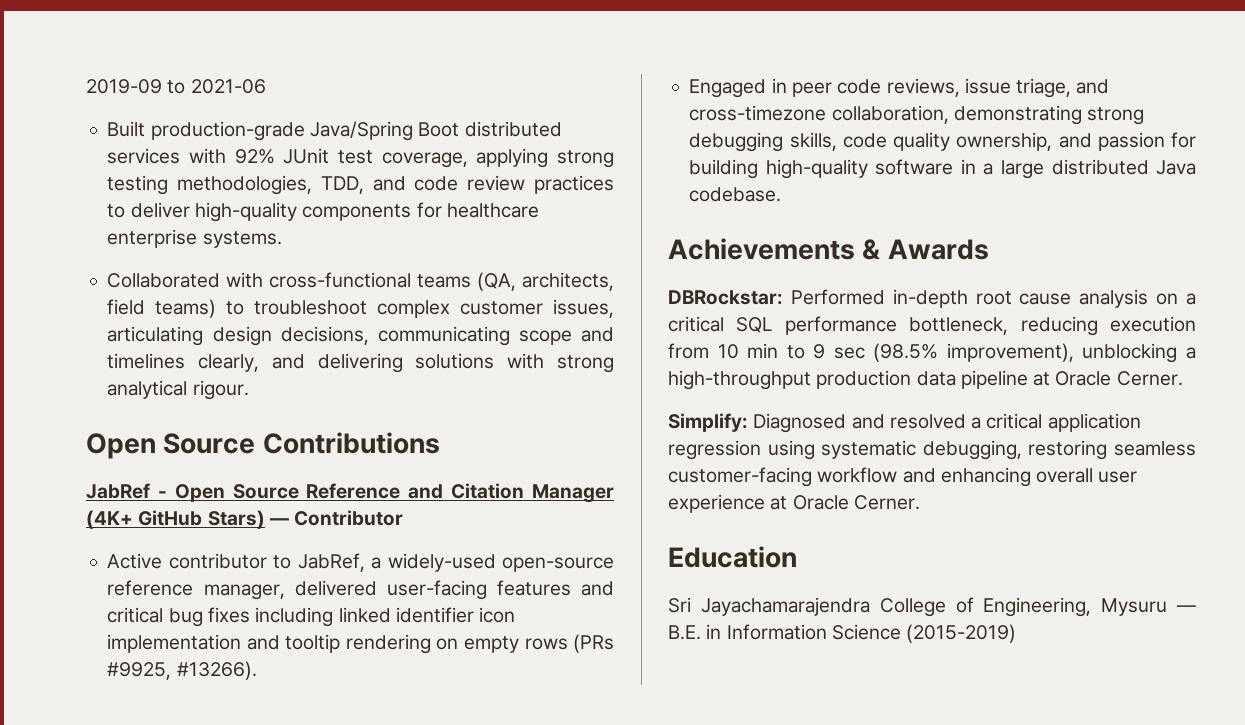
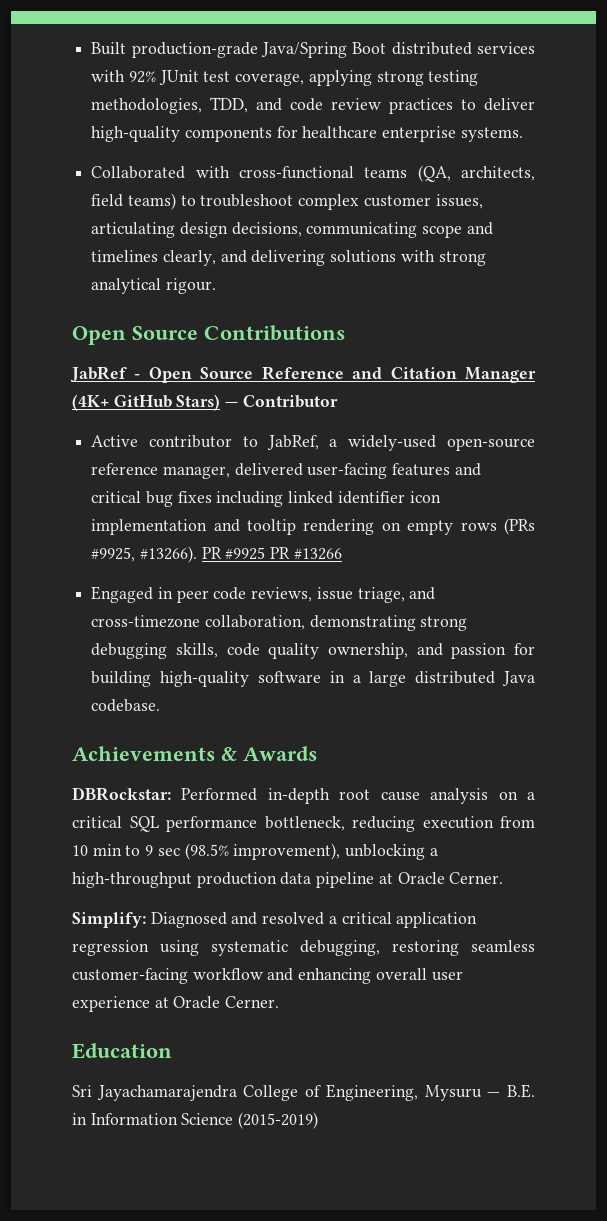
[86,79,266,94] 2019-09 to 2021-06 // -> (91, 48) none
(257, 670) none -> [201,547,342,560] PR #9925 PR #13266

